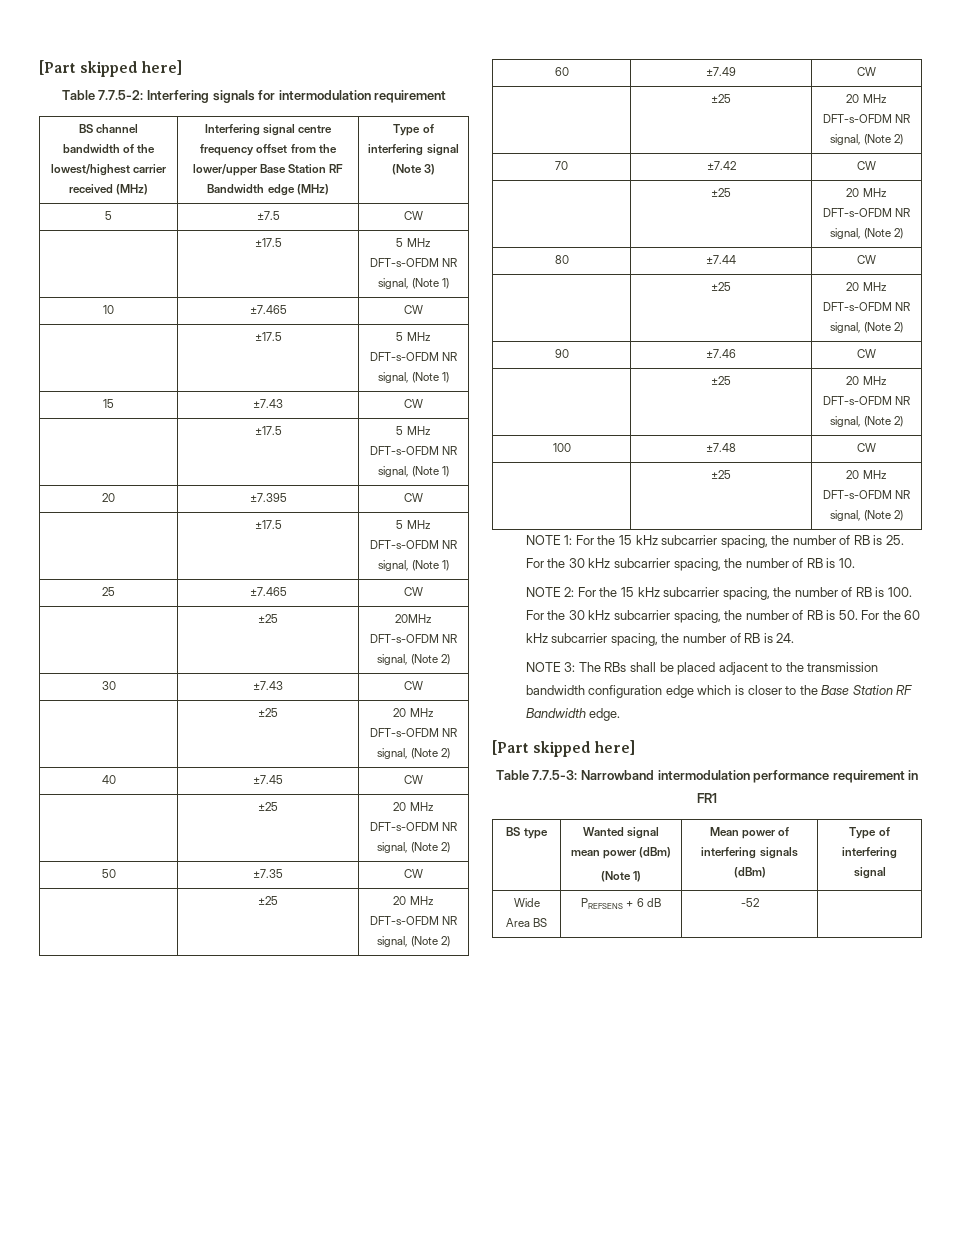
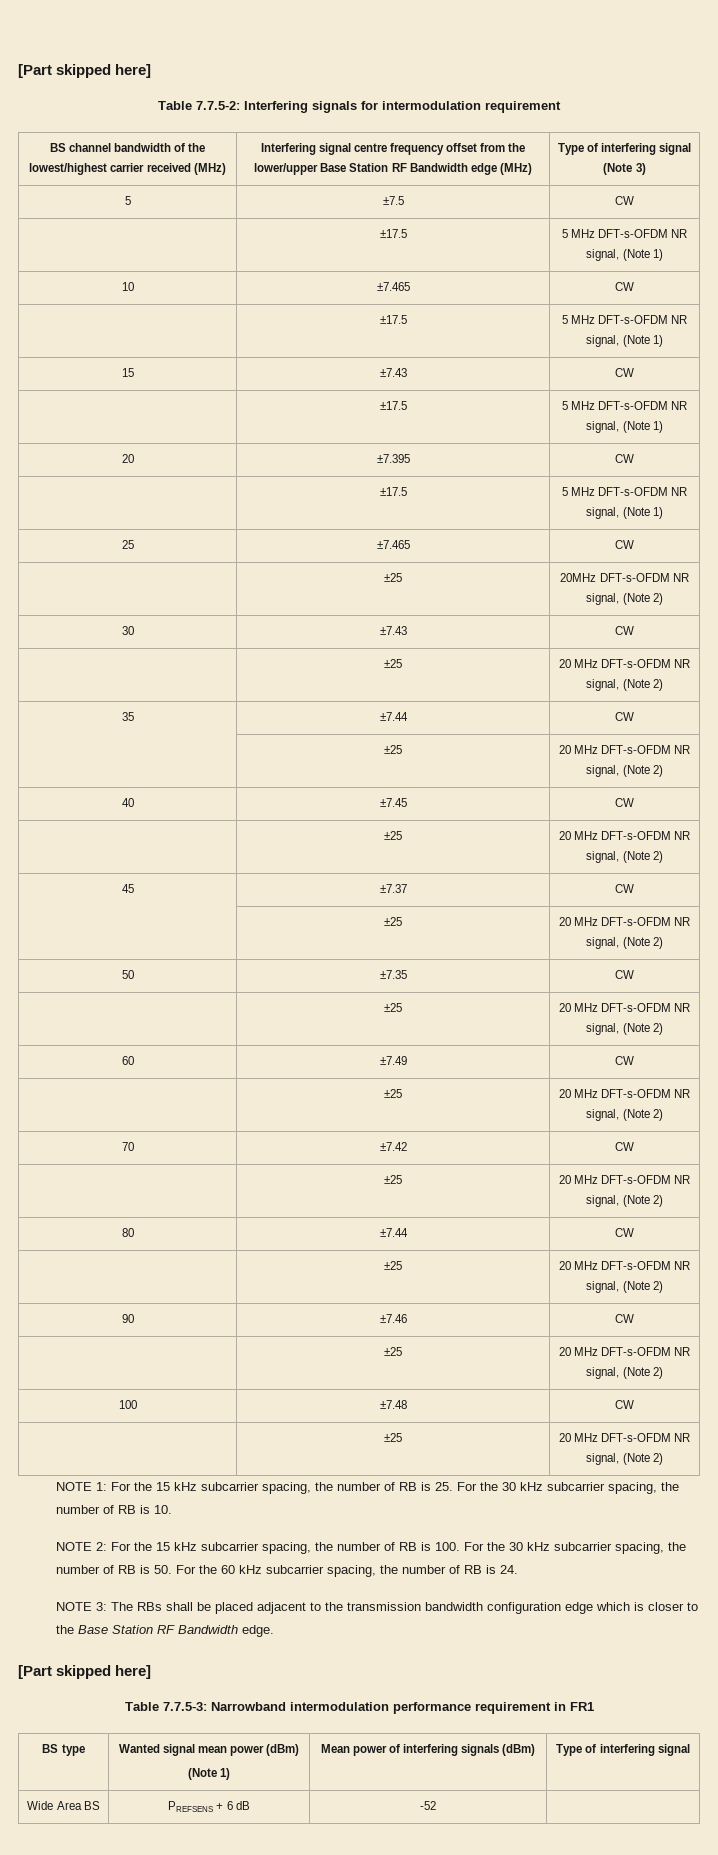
(451, 753) none -> [121,712,134,721] [379,712,408,721] [615,712,635,721] [384,745,402,754] [558,745,691,754] [586,765,663,777] // 35 | ±7.44 | CW // | ±25 | 20 MHz DFT-s-OFDM NR signal, (Note 2)
(451, 847) none -> [121,884,134,893] [379,884,407,893] [615,884,635,893] [384,917,402,926] [558,917,691,926] [586,937,663,949] // 45 | ±7.37 | CW // | ±25 | 20 MHz DFT-s-OFDM NR signal, (Note 2)

